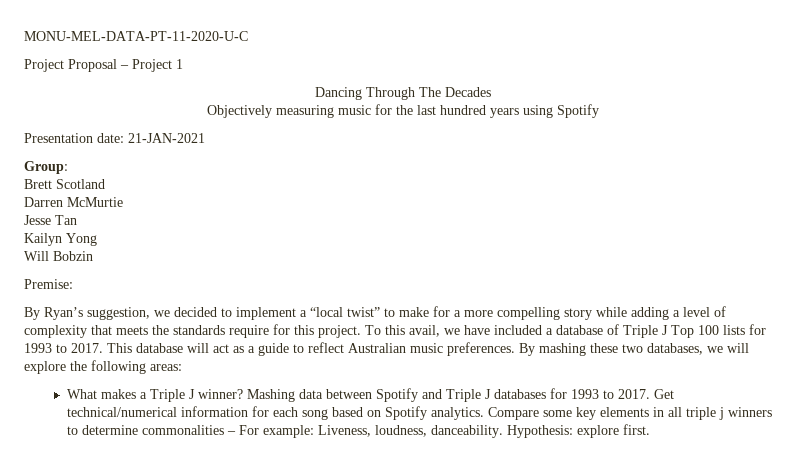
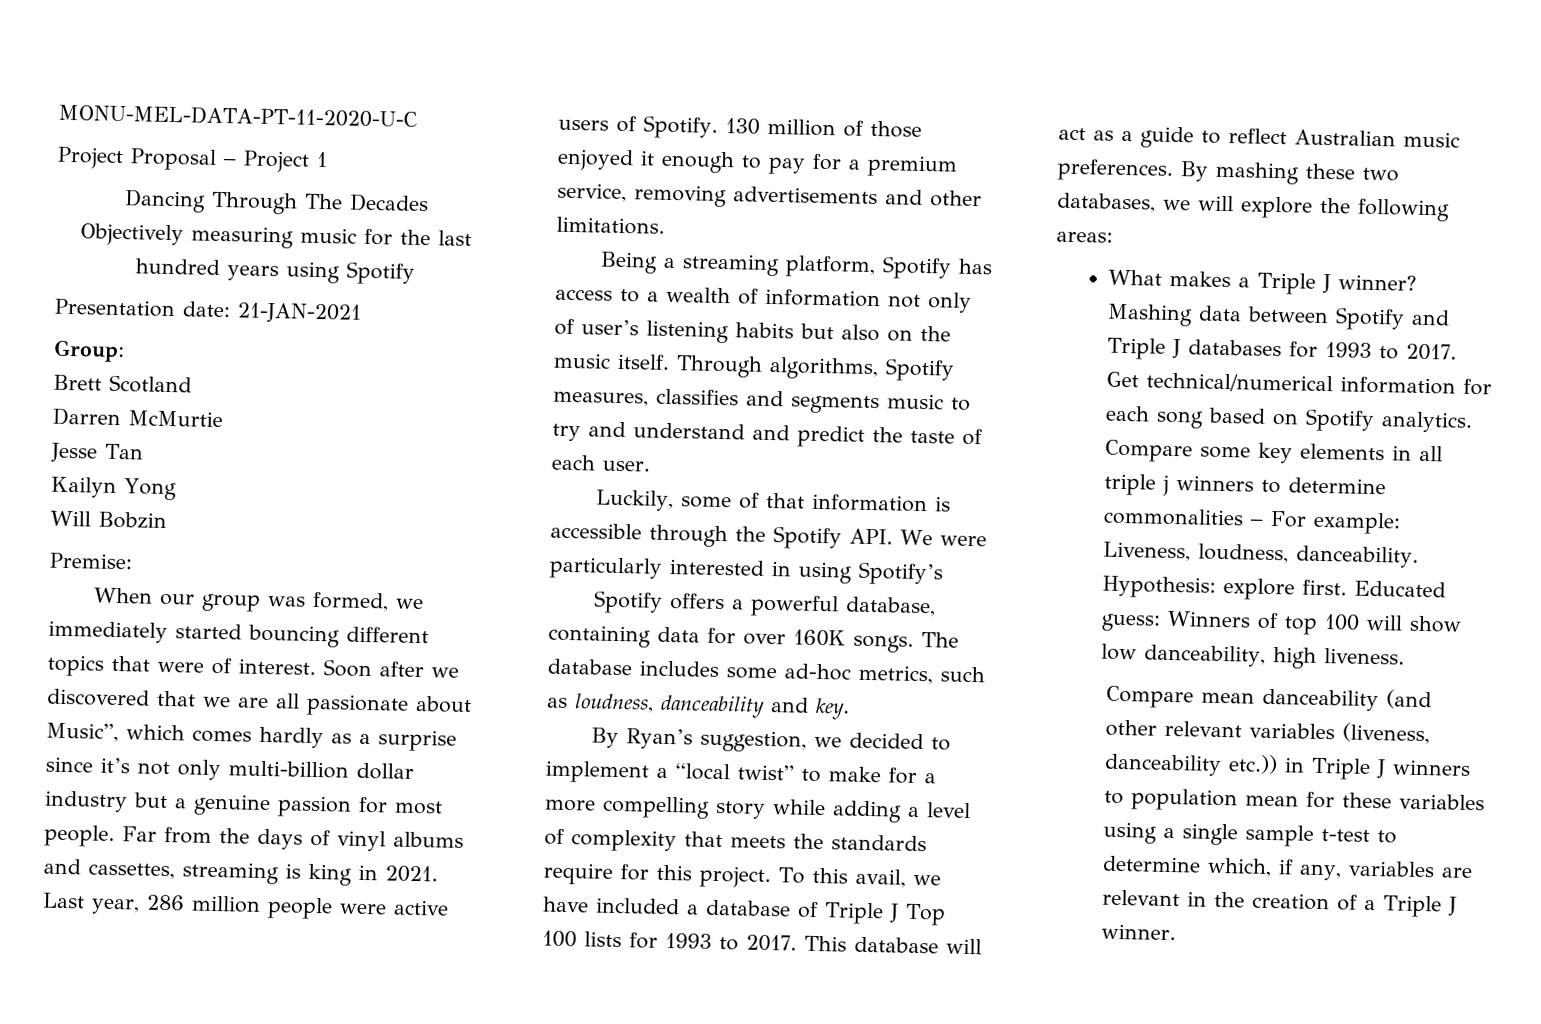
(73, 284) none -> [93,587,424,612] [48,620,429,648] [47,654,459,678] [47,688,472,717] [46,722,457,752] [45,756,414,781] [44,790,443,818] [44,824,464,852] [43,858,438,886] [42,892,449,920] [558,115,922,139] [557,148,958,178] [557,182,982,208] [556,216,665,235] [599,251,993,280] [555,286,972,313] [554,318,951,344] [553,352,955,382] [553,388,971,415] [552,421,983,448] [551,454,650,472] [595,489,951,513] [550,522,987,550] [549,556,944,586] [592,590,936,618] [548,624,959,653] [547,658,985,685] [547,693,850,720] // When our group was formed, we immediately started bouncing different topics that were of interest. Soon after we discovered that we are all passionate about Music”, which comes hardly as a surprise since it’s not only multi-billion dollar industry but a genuine passion for most people. Far from the days of vinyl albums and cassettes, streaming is king in 2021. Last year, 286 million people were active users of Spotify. 130 million of those enjoyed it enough to pay for a premium service, removing advertisements and other limitations. // Being a streaming platform, Spotify has access to a wealth of information not only of user’s listening habits but also on the music itself. Through algorithms, Spotify measures, classifies and segments music to try and understand and predict the taste of each user. // Luckily, some of that information is accessible through the Spotify API. We were particularly interested in using Spotify’s // Spotify offers a powerful database, containing data for over 160K songs. The database includes some ad-hoc metrics, such as loudness, danceability and key.
(650, 429) none -> [1354,580,1447,598] [1101,610,1463,635] [1101,643,1406,669] [1105,685,1432,712] [1104,719,1430,745] [1103,753,1471,780] [1103,788,1485,812] [1102,821,1397,847] [1101,855,1473,881] [1101,889,1457,918] [1100,923,1176,941] Educated guess: Winners of top 100 will show low danceability, high liveness. // Compare mean danceability (and other relevant variables (liveness, danceability etc.)) in Triple J winners to population mean for these variables using a single sample t-test to determine which, if any, variables are relevant in the creation of a Triple J winner.

